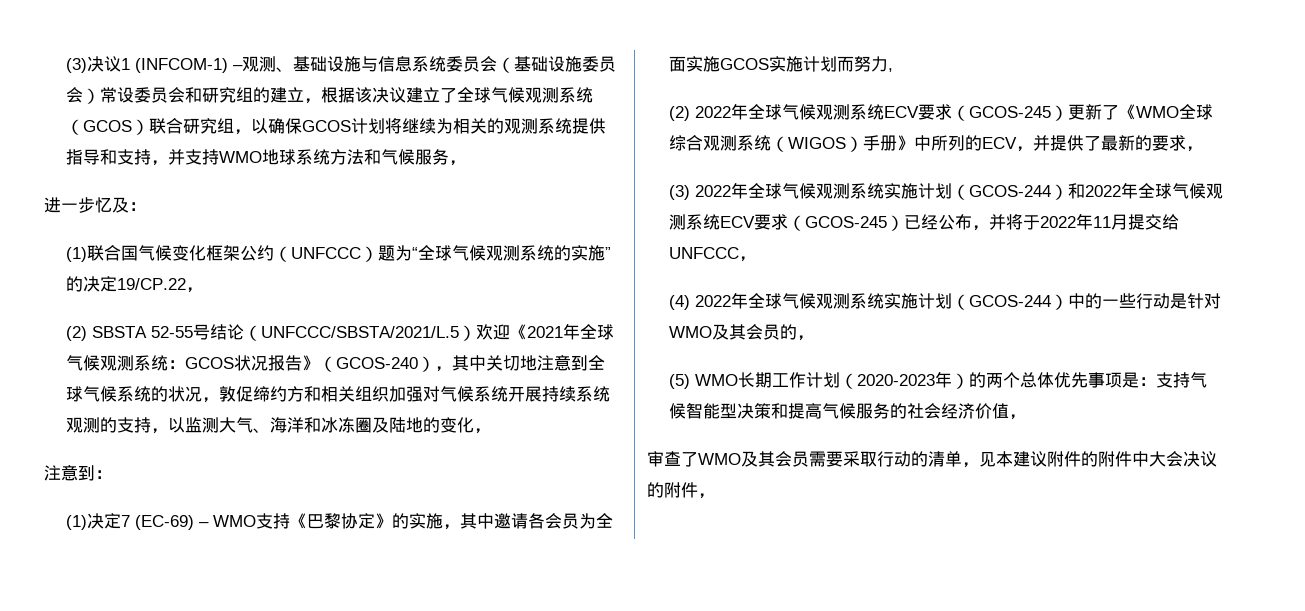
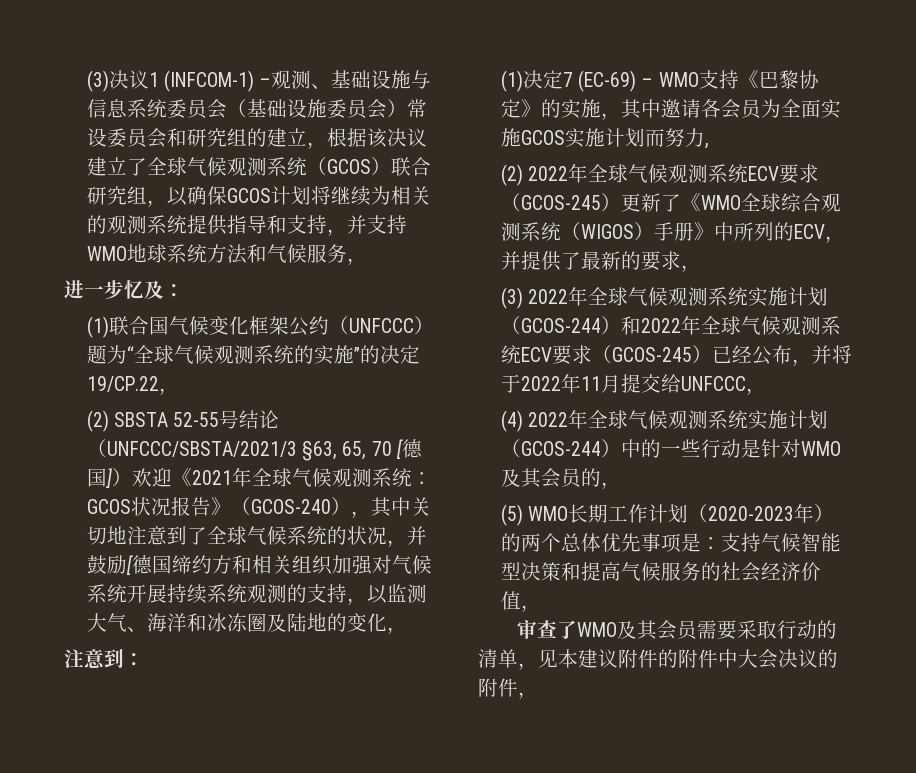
[260,326,459,338] UNFCCC/SBSTA/2021/L.5 -> [106,439,423,461] [86,468,112,488] UNFCCC/SBSTA/2021/3 §63, 65, 70 [德国]
(588, 363) none -> [186,527,207,545] 了
[218,386,253,402] 敦促 -> [406,526,427,545] [86,555,172,575] 并鼓励[德国

